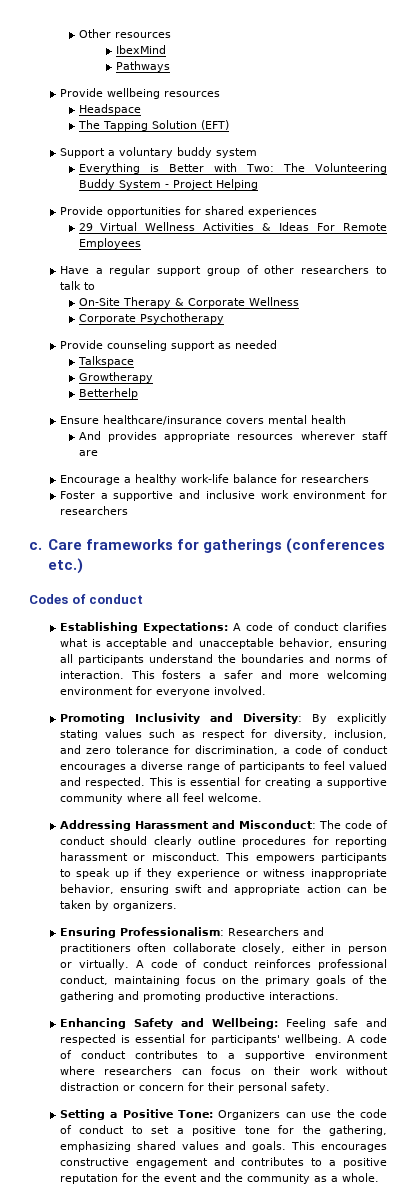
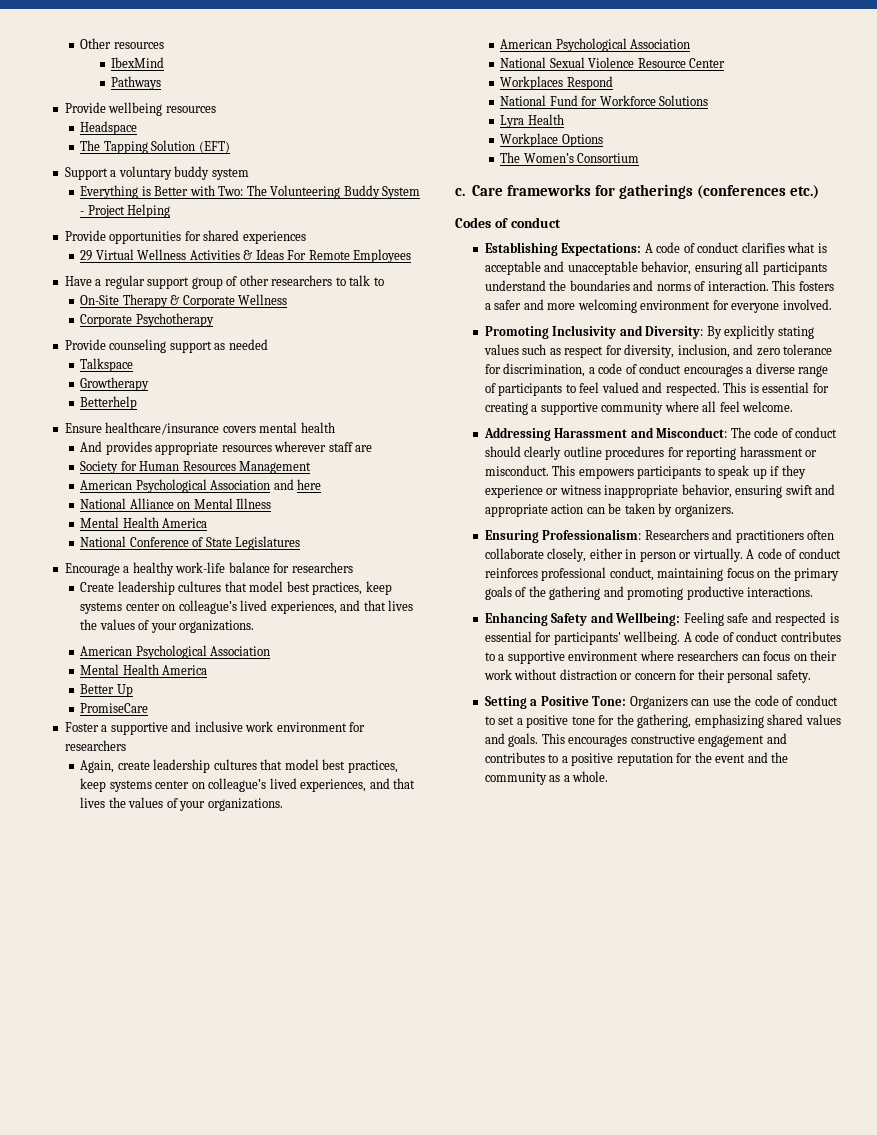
(98, 453) none -> [80,461,312,474] [80,479,322,493] [80,498,272,509] [80,517,208,528] [80,536,301,550] // Society for Human Resources Management // American Psychological Association and here // National Alliance on Mental Illness // Mental Health America // National Conference of State Legislatures
(369, 478) none -> [80,581,392,595] [80,600,414,614] [80,619,255,633] [80,645,271,659] [80,664,208,675] [80,684,133,697] [80,703,149,713] // Create leadership cultures that model best practices, keep systems center on colleague’s lived experiences, and that lives the values of your organizations. // American Psychological Association // Mental Health America // Better Up // PromiseCare
(128, 510) none -> [80,759,398,773] [80,778,416,792] [80,797,283,811] [500,38,691,52] [500,57,726,68] [500,76,613,90] [500,95,709,106] [500,114,564,128] [500,133,603,147] [500,152,640,163] // Again, create leadership cultures that model best practices, keep systems center on colleague’s lived experiences, and that lives the values of your organizations. // American Psychological Association // National Sexual Violence Resource Center // Workplaces Respond // National Fund for Workforce Solutions // Lyra Health // Workplace Options // The Women’s Consortium

